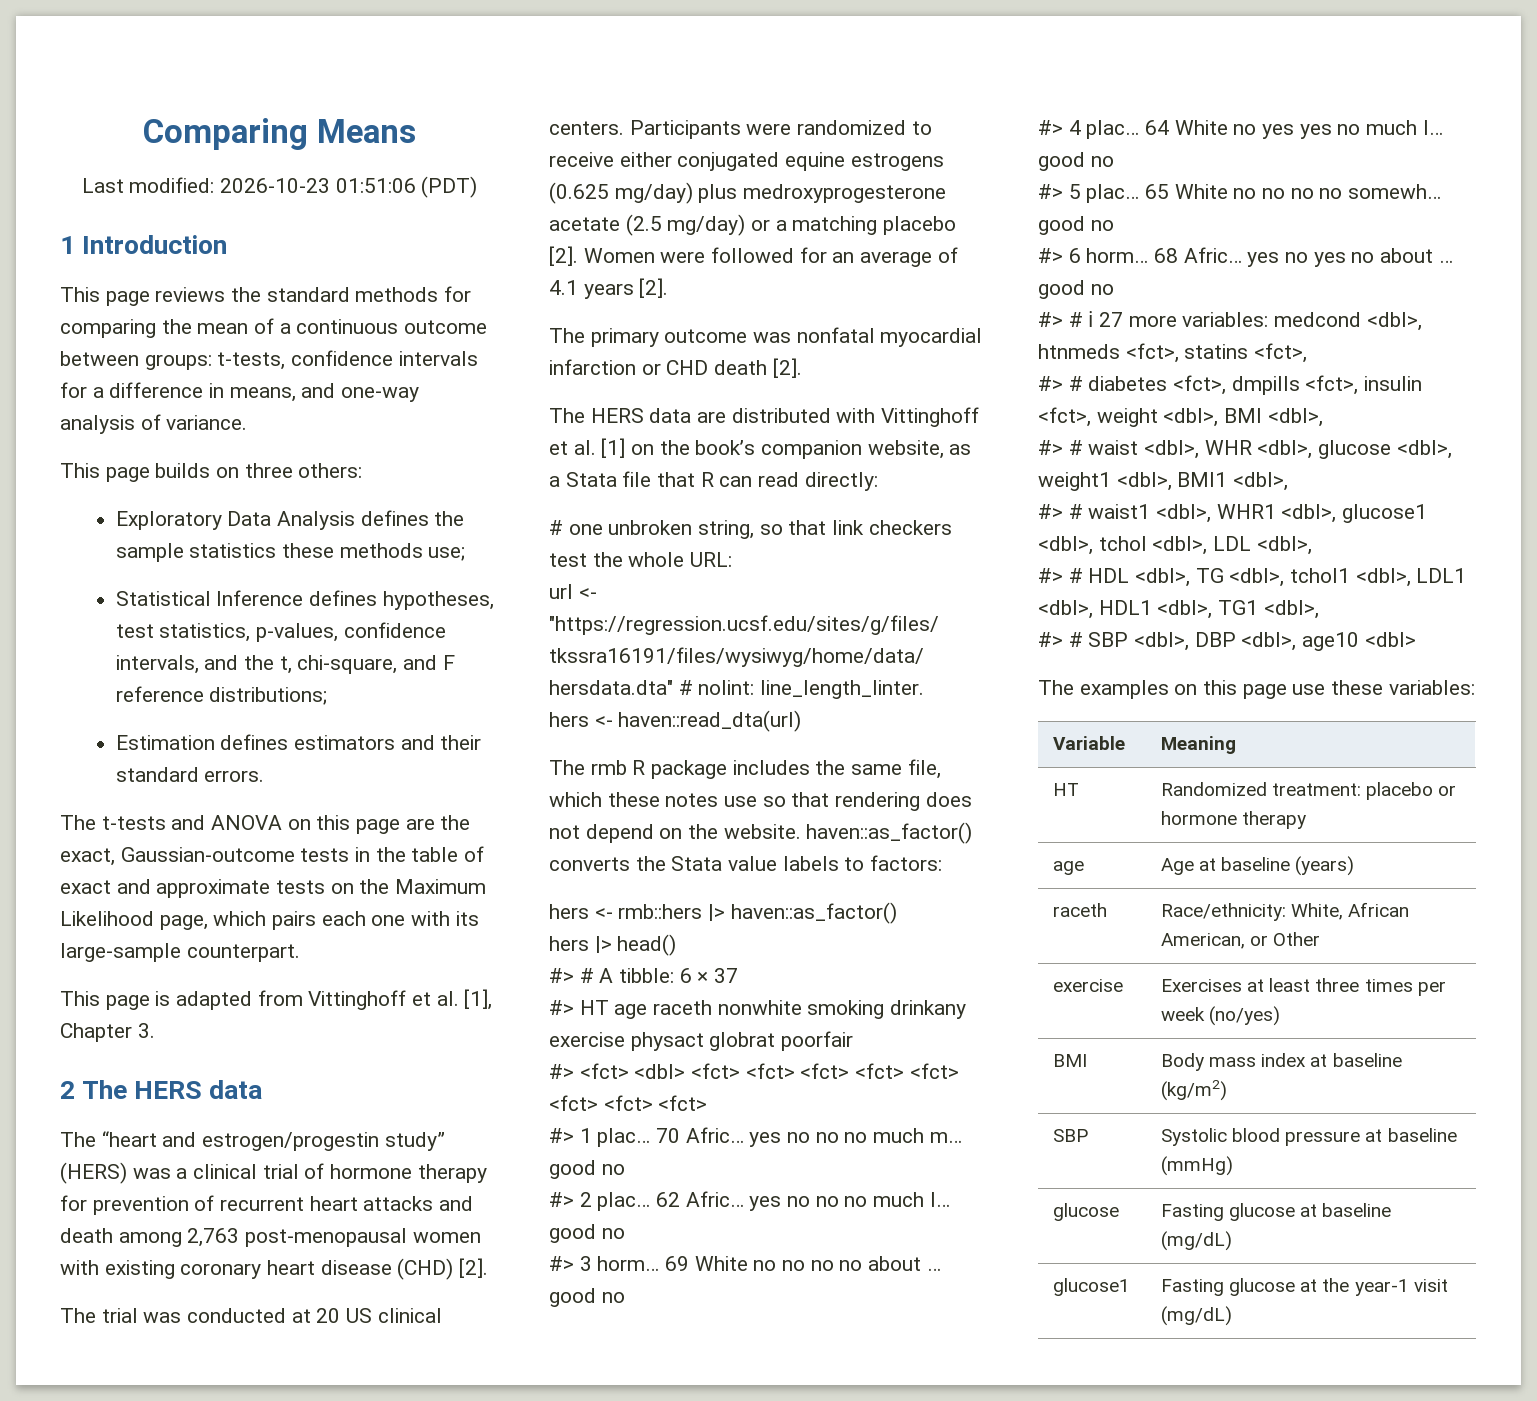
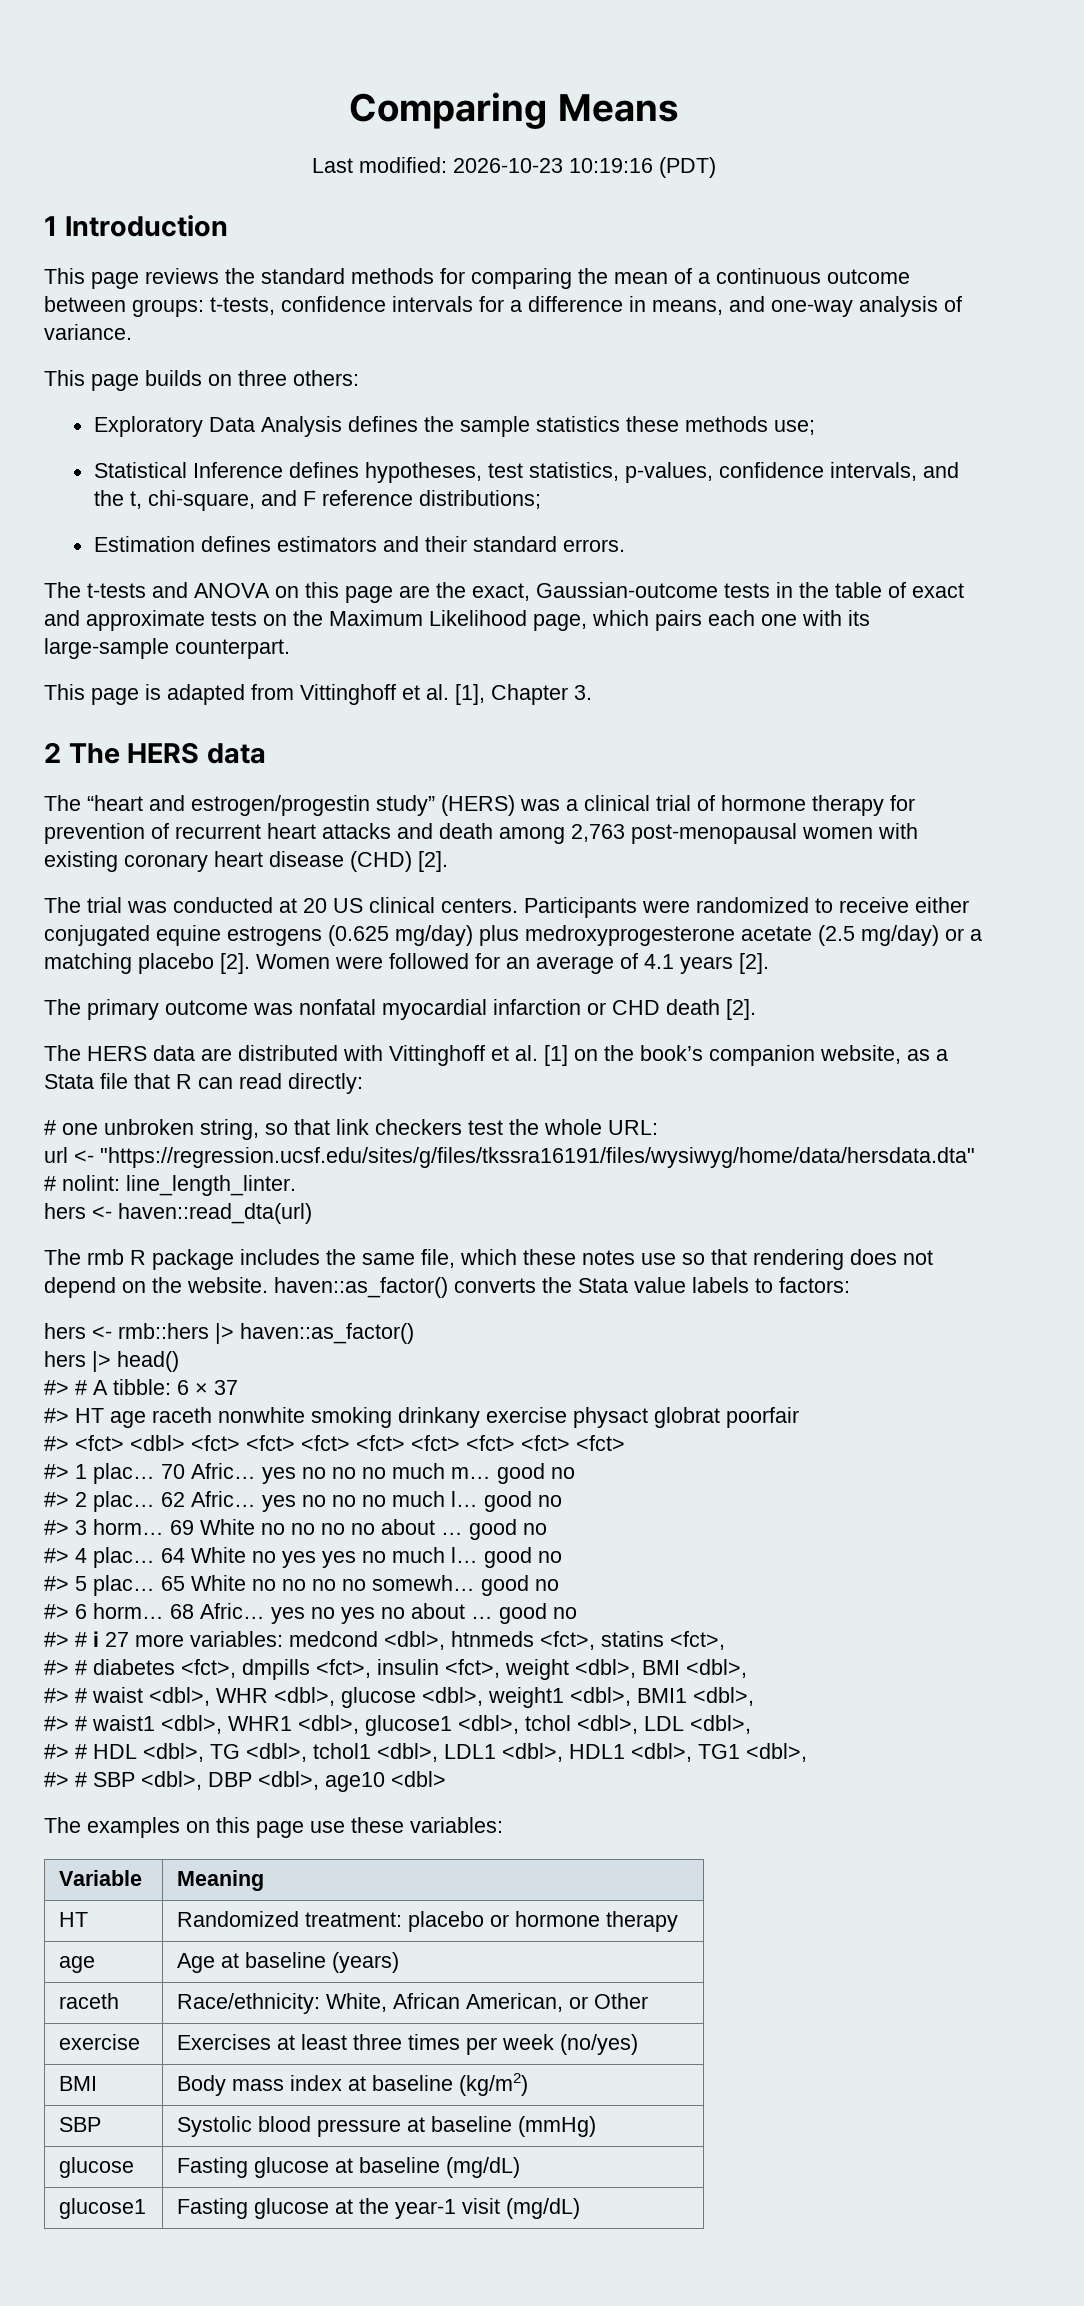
[335,178,416,193] 01:51:06 -> [568,158,653,173] 10:19:16

